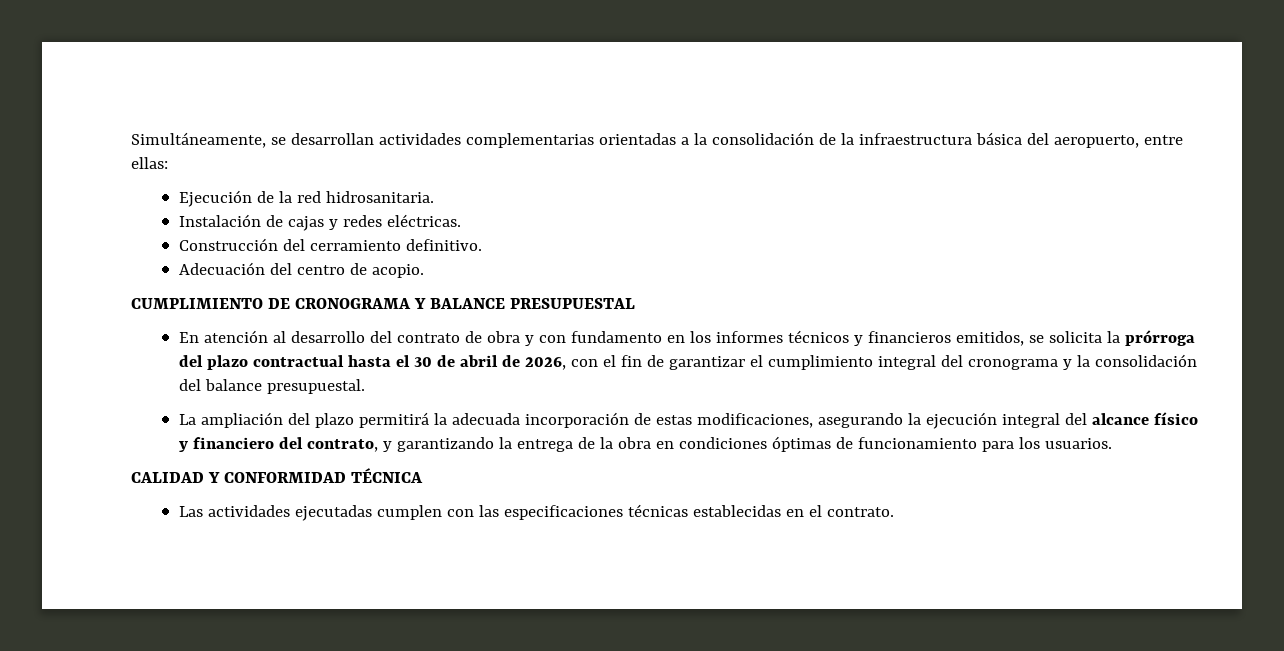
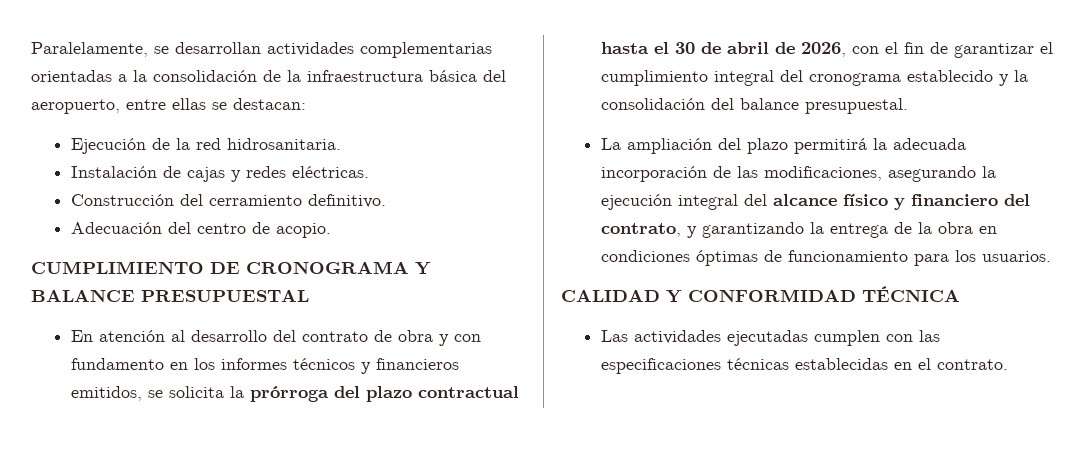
[131,132,266,148] Simultáneamente, -> [31,42,148,57] Paralelamente,
[131,157,168,169] ellas: -> [172,98,306,110] ellas se destacan:
(1058, 364) none -> [906,70,993,82] establecido
[655,415,692,425] estas -> [736,166,758,178] las

